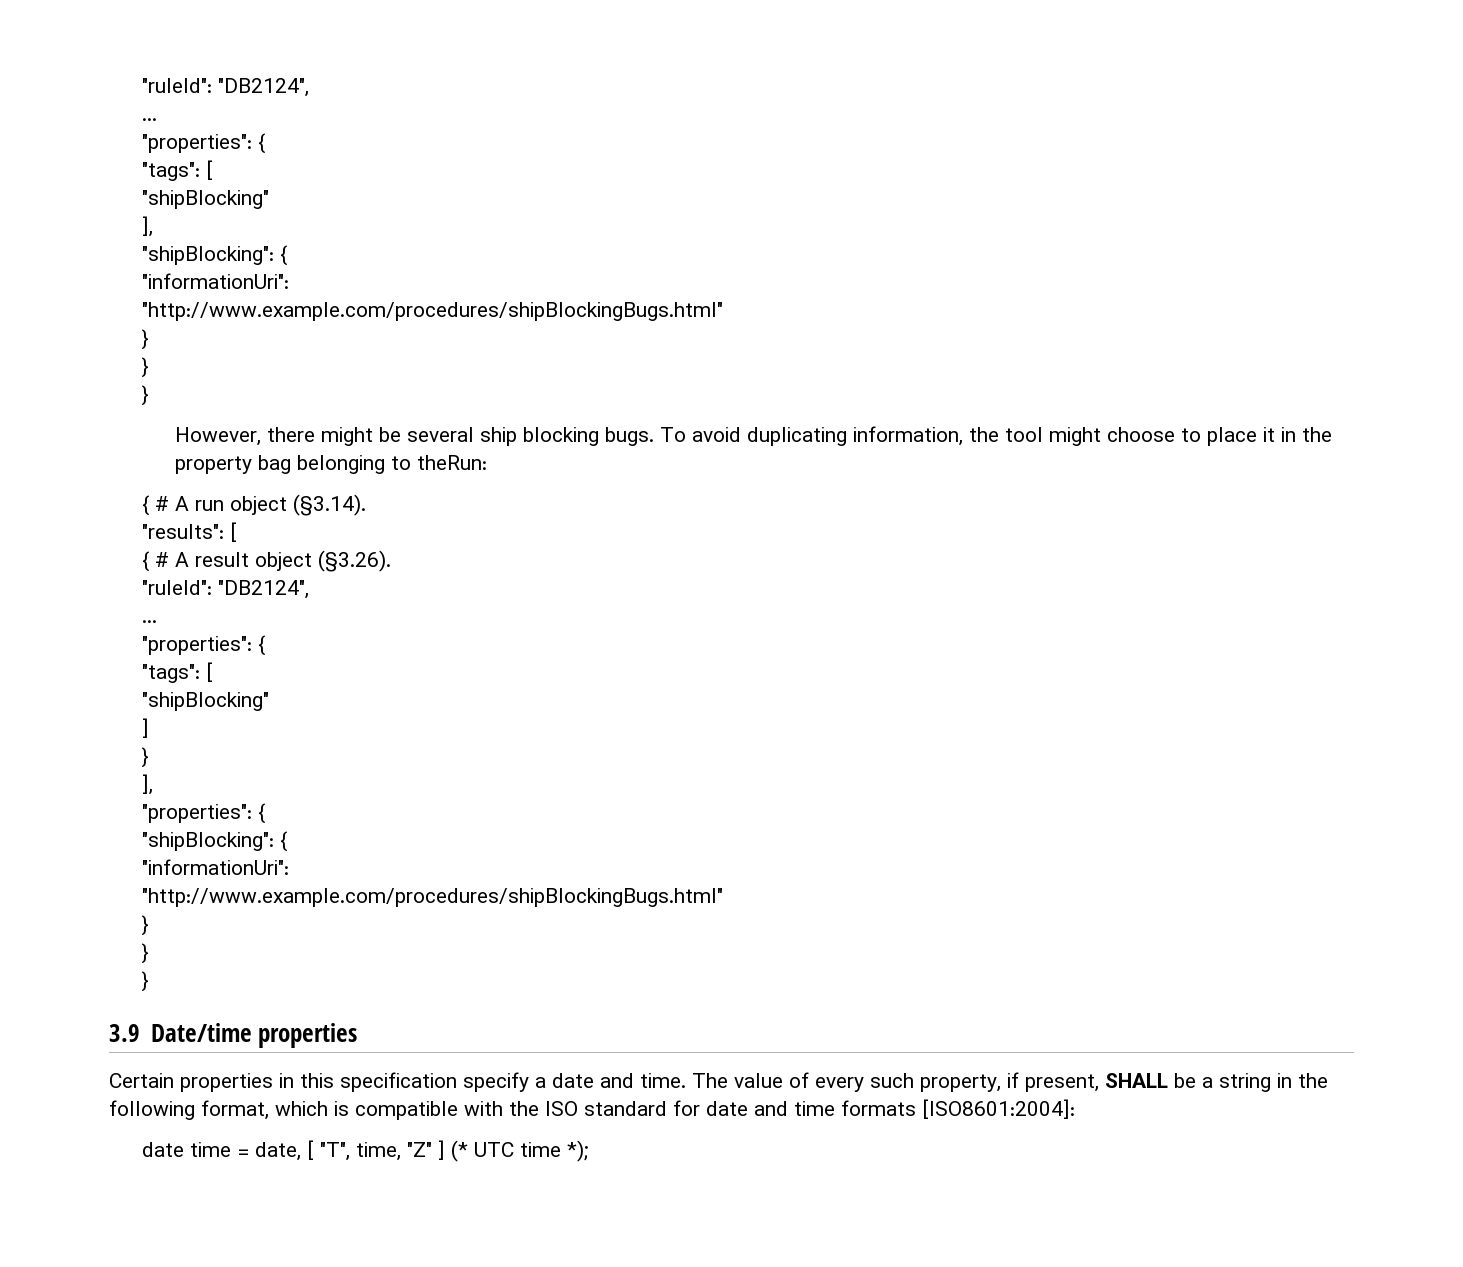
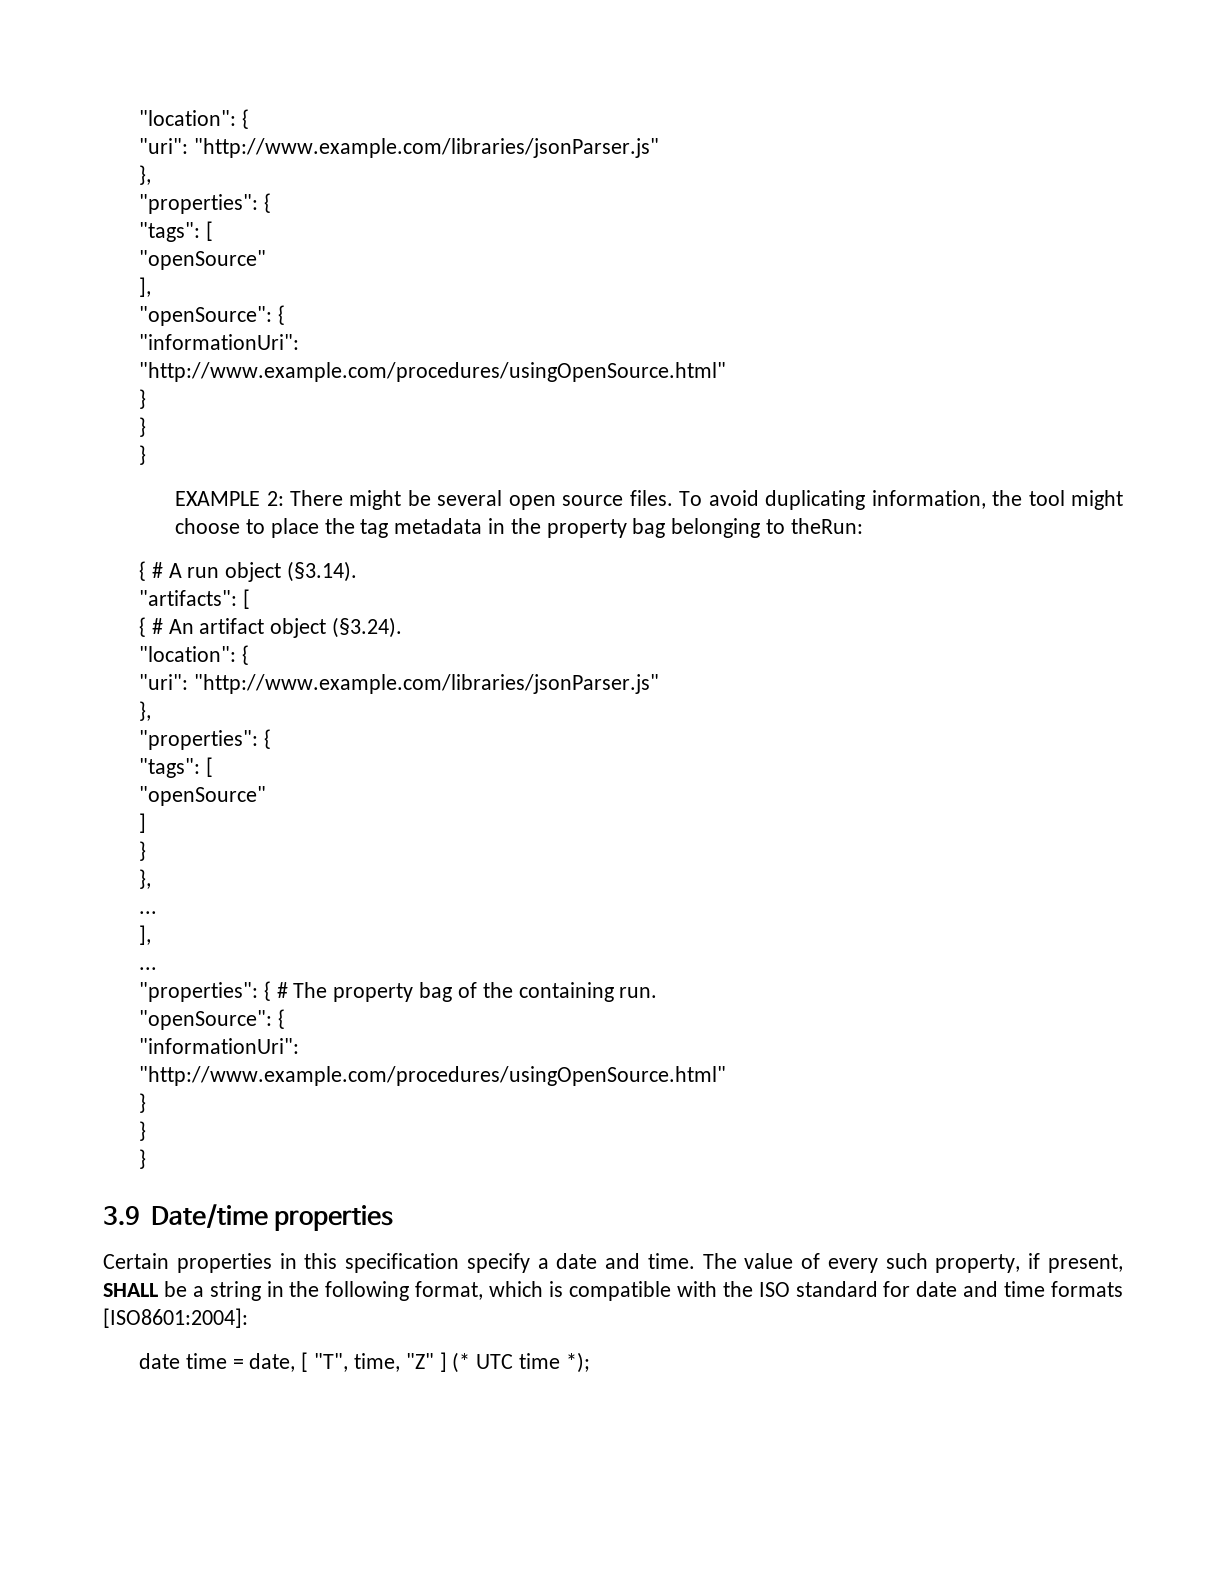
[142,78,310,97] [142,118,158,121] [142,133,267,154] [142,160,214,181] [142,190,270,209] [142,216,154,237] [142,245,289,266] [142,273,290,289] [142,302,724,321] [141,329,150,350] [141,357,150,378] [141,385,150,406] [175,427,655,446] "ruleId": "DB2124", // ... // "properties": { // "tags": [ // "shipBlocking" // ], // "shipBlocking": { // "informationUri": // "http://www.example.com/procedures/shipBlockingBugs.html" // } // } // } // However, there might be several ship blocking bugs. -> [139,109,249,129] [139,138,659,158] [139,165,152,185] [139,193,271,214] [139,221,213,242] [139,250,267,270] [139,277,152,297] [139,305,285,326] [139,334,300,350] [139,362,727,382] [139,389,147,409] [139,417,147,437] [139,445,147,465] [175,490,673,510] "location": { // "uri": "http://www.example.com/libraries/jsonParser.js" // }, // "properties": { // "tags": [ // "openSource" // ], // "openSource": { // "informationUri": // "http://www.example.com/procedures/usingOpenSource.html" // } // } // } // EXAMPLE 2: There might be several open source files.
[1263,427,1276,442] it -> [324,518,483,538] the tag metadata
[142,524,225,539] "results": -> [139,590,238,606] "artifacts":
[175,550,392,572] [142,580,310,599] [142,620,158,623] [142,635,267,656] [142,662,214,683] [142,692,270,711] A result object (§3.26). // "ruleId": "DB2124", // ... // "properties": { // "tags": [ // "shipBlocking" -> [168,617,403,638] [139,645,249,665] [139,674,659,694] [139,701,152,721] [139,729,271,750] [139,757,213,778] [139,786,267,806] An artifact object (§3.24). // "location": { // "uri": "http://www.example.com/libraries/jsonParser.js" // }, // "properties": { // "tags": [ // "openSource"
[142,774,154,795] [142,803,267,824] [142,831,289,852] [142,859,290,875] [142,888,724,907] // ], // "properties": { // "shipBlocking": { // "informationUri": // "http://www.example.com/procedures/shipBlockingBugs.html" -> [139,869,152,889] [139,911,158,914] [139,925,152,945] [139,967,158,970] [139,981,658,1002] [139,1009,285,1030] [139,1038,300,1054] [139,1066,727,1086] // }, // ... // ], // ... // "properties": { # The property bag of the containing run. // "openSource": { // "informationUri": // "http://www.example.com/procedures/usingOpenSource.html"

